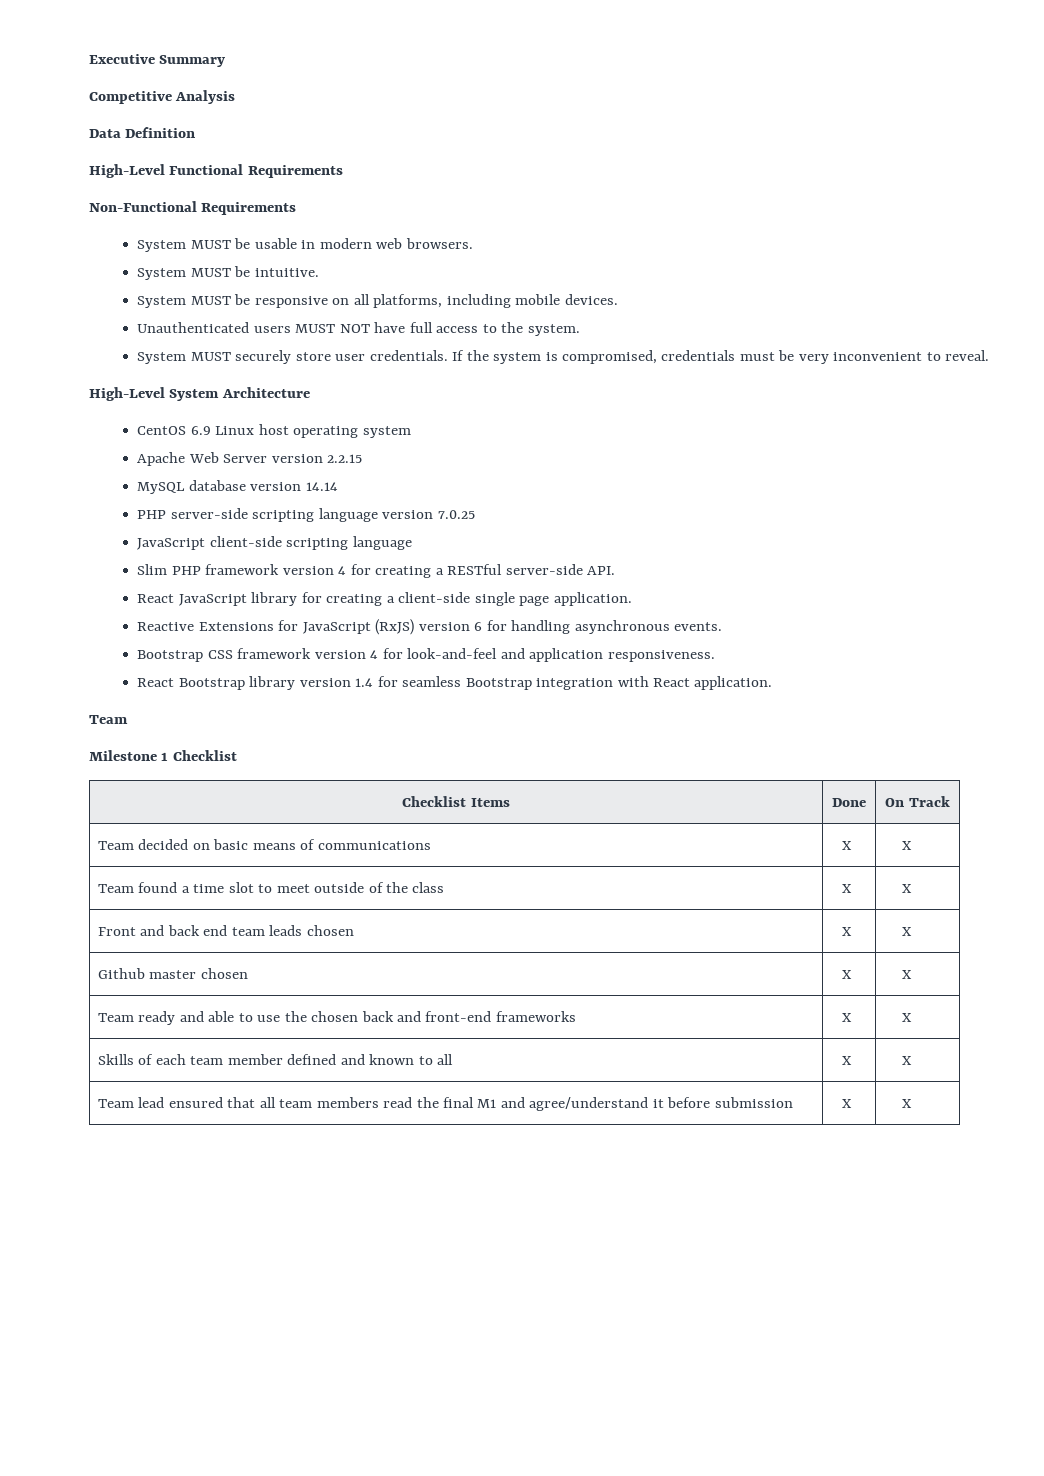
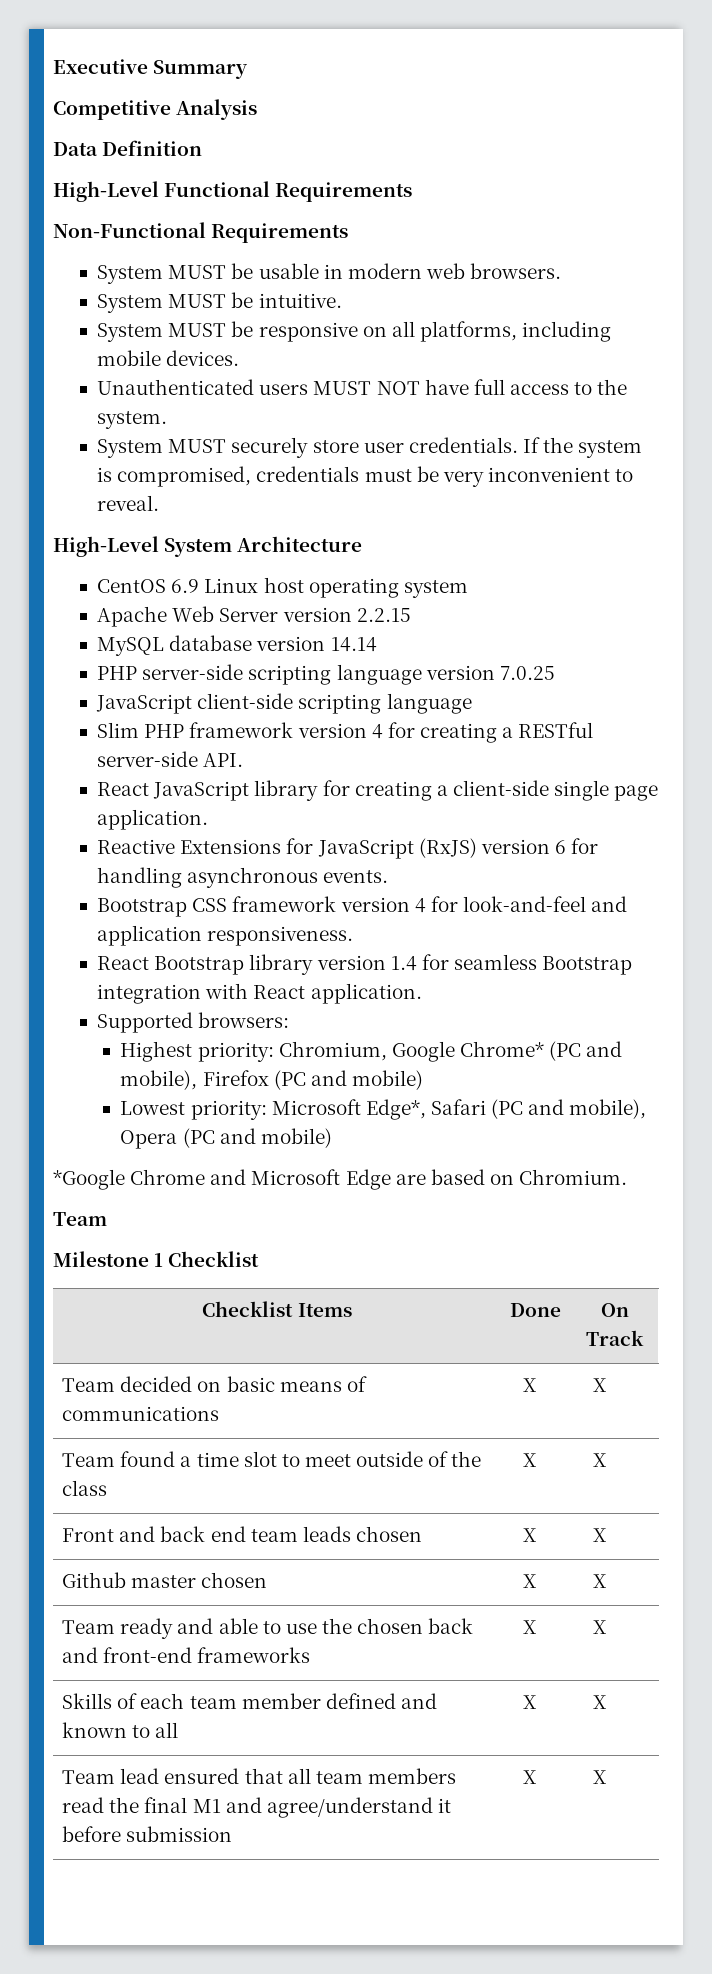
(773, 683) none -> [97,1012,290,1033] [120,1041,623,1062] [120,1070,423,1090] [120,1099,647,1120] [120,1128,332,1149] [53,1169,628,1190] // Supported browsers: // Highest priority: Chromium, Google Chrome* (PC and mobile), Firefox (PC and mobile) // Lowest priority: Microsoft Edge*, Safari (PC and mobile), Opera (PC and mobile) // *Google Chrome and Microsoft Edge are based on Chromium.

